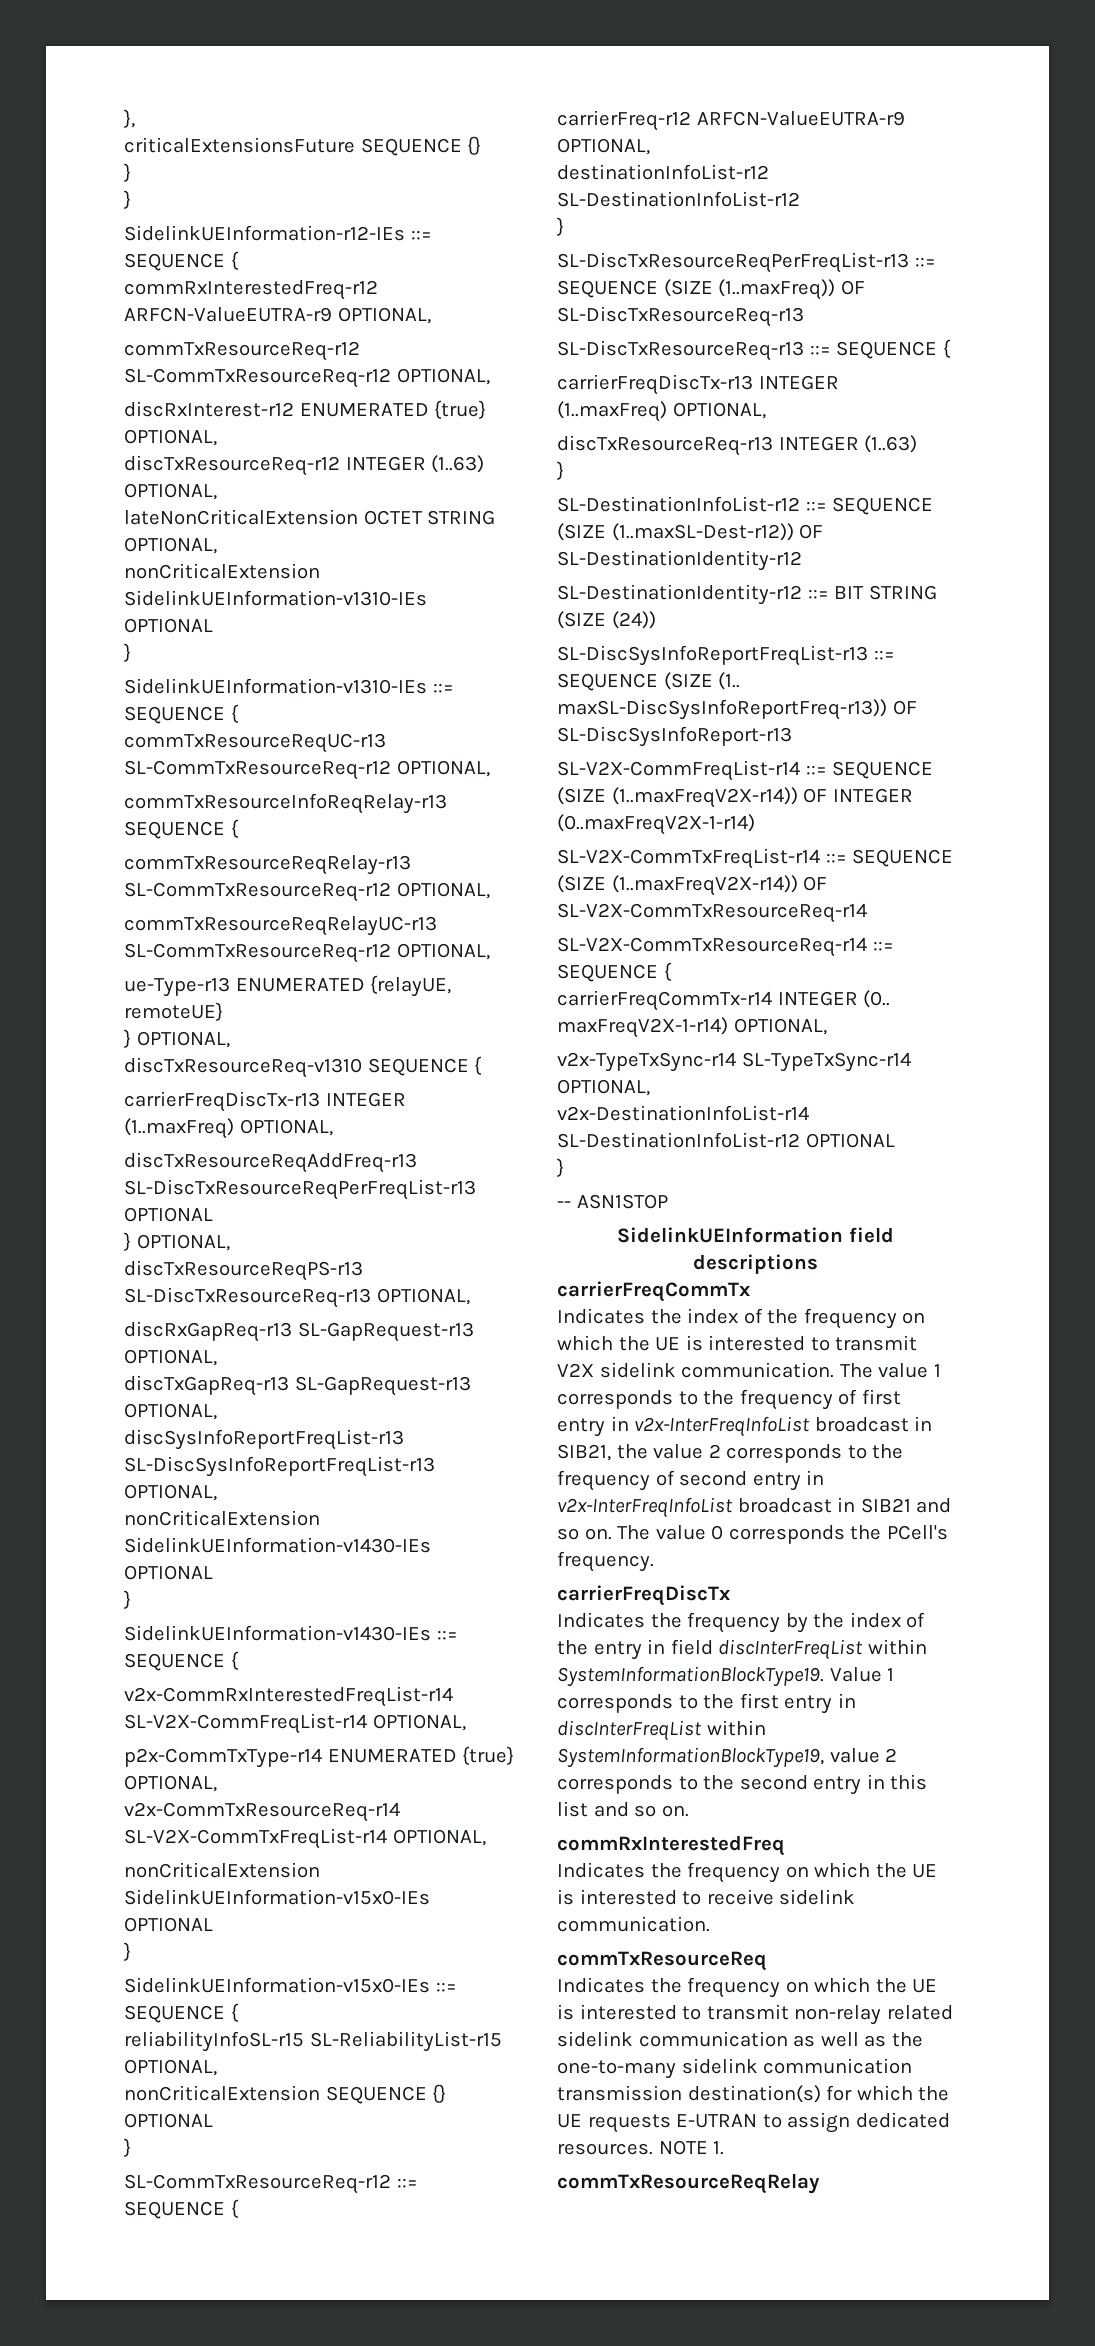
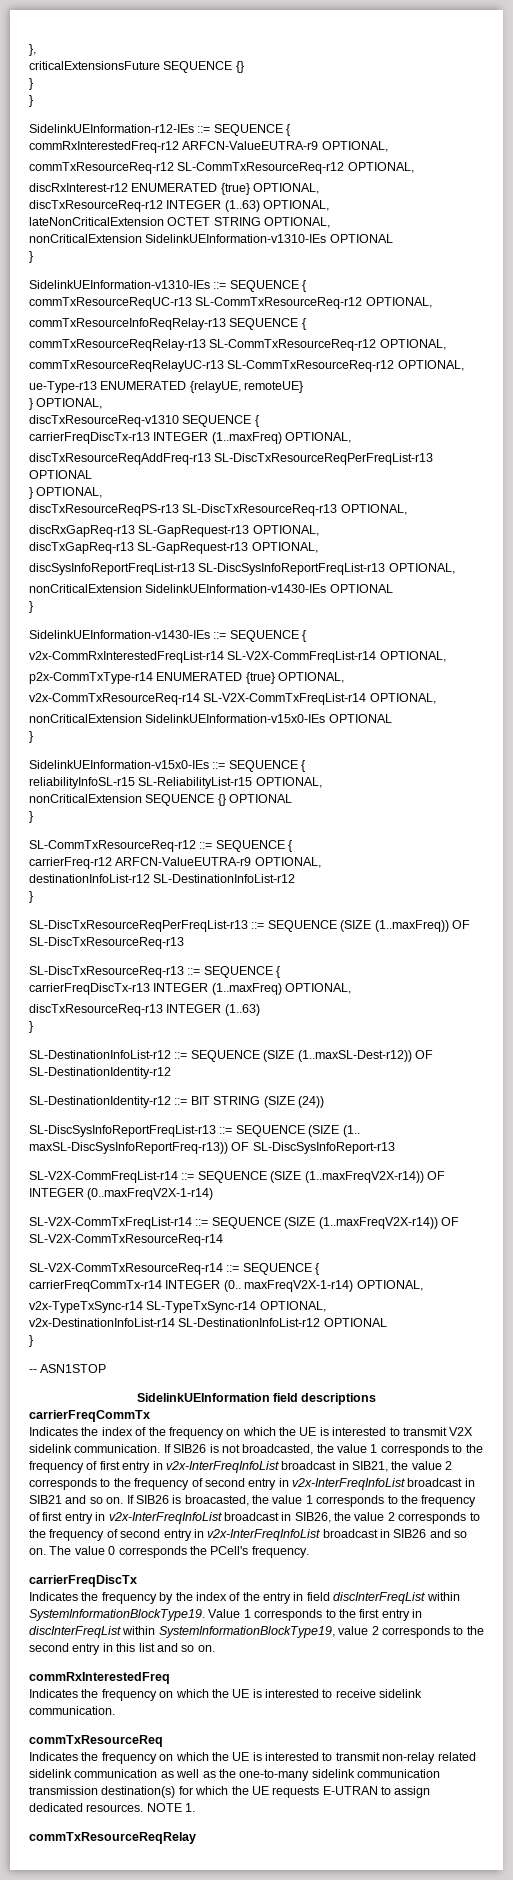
[839,1363,873,1378] The -> [163,1444,334,1455] If SIB26 is not broadcasted, the
(612, 1534) none -> [126,1495,477,1507] [29,1512,480,1524] [29,1529,468,1541] [29,1548,46,1555] If SIB26 is broacasted, the value 1 corresponds to the frequency of first entry in v2x-InterFreqInfoList broadcast in SIB26, the value 2 corresponds to the frequency of second entry in v2x-InterFreqInfoList broadcast in SIB26 and so on.

